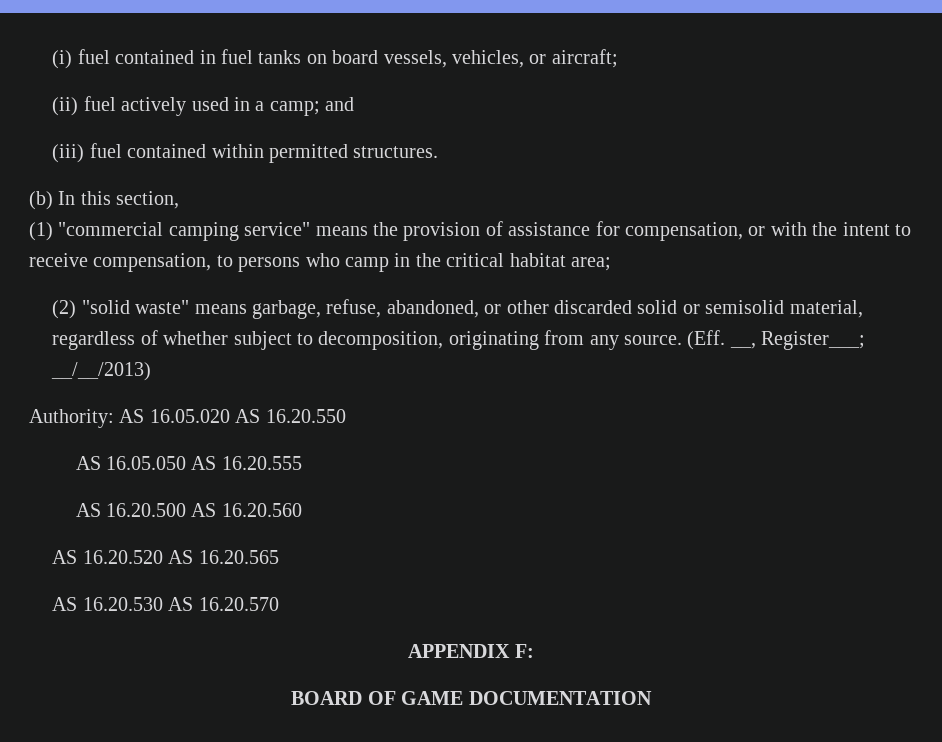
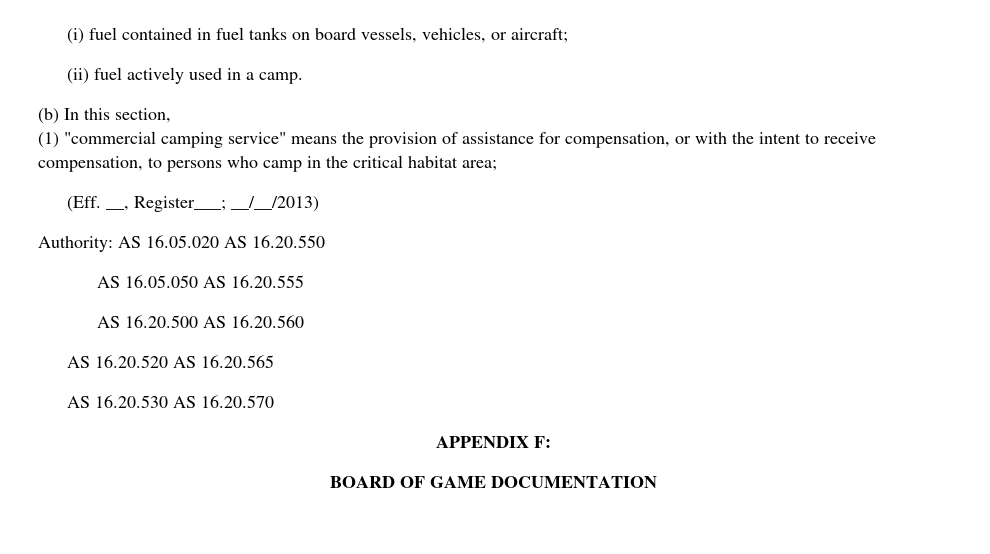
[269,97,355,116] [52,143,439,163] camp; and // (iii) fuel contained within permitted structures. -> [259,72,304,84] camp.
[52,299,863,319] [52,330,682,350] (2) "solid waste" means garbage, refuse, abandoned, or other discarded solid or semisolid material, regardless of whether subject to decomposition, originating from any source. -> (497, 165) none

